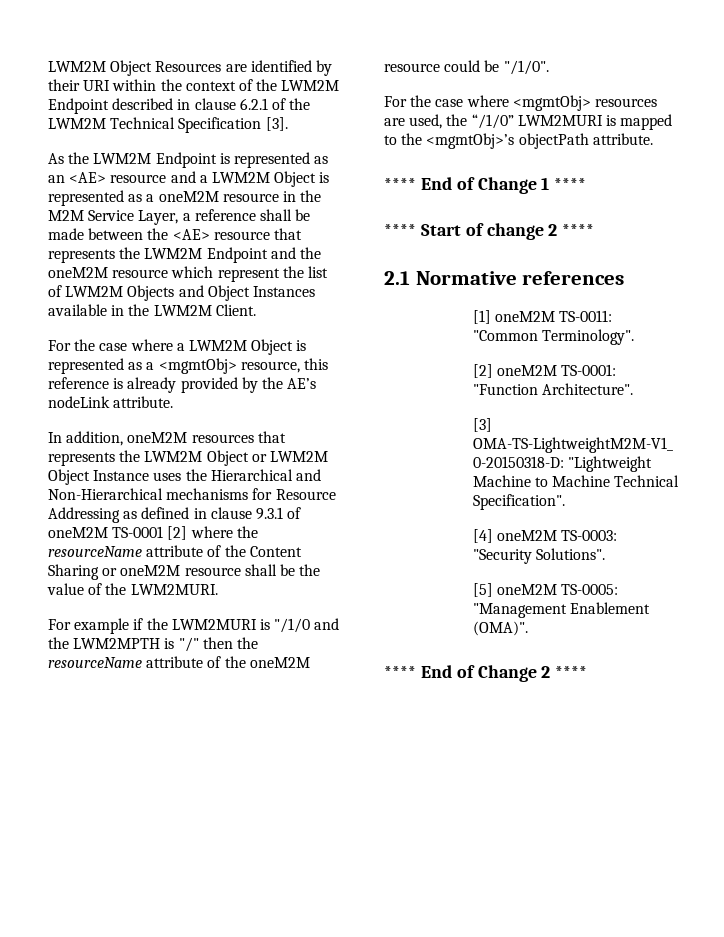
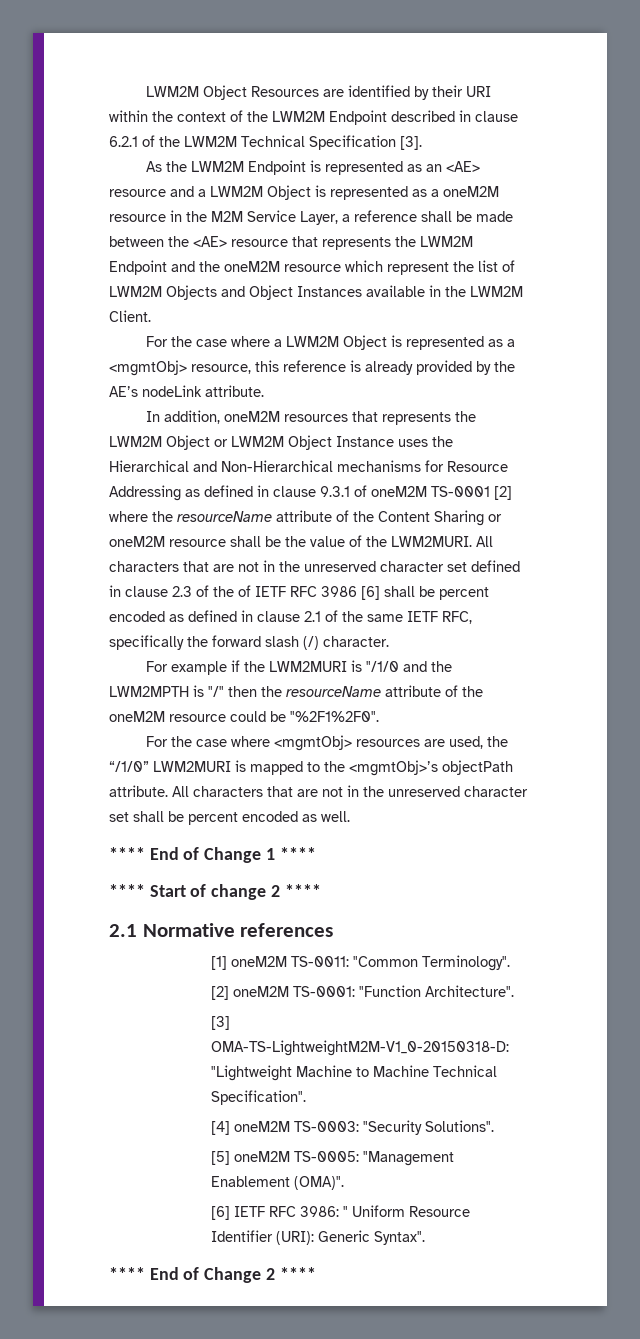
(218, 589) none -> [476,536,493,547] [109,560,520,572] [109,585,489,600] [109,610,472,624] [109,635,389,650] All characters that are not in the unreserved character set defined in clause 2.3 of the of IETF RFC 3986 [6] shall be percent encoded as defined in clause 2.1 of the same IETF RFC, specifically the forward slash (/) character.
[503,60,549,75] "/1/0". -> [290,711,379,722] "%2F1%2F0".
(653, 139) none -> [172,785,528,797] [109,811,350,825] All characters that are not in the unreserved character set shall be percent encoded as well.
(528, 628) none -> [211,1205,471,1220] [211,1230,426,1245] // [6] IETF RFC 3986: " Uniform Resource Identifier (URI): Generic Syntax".

